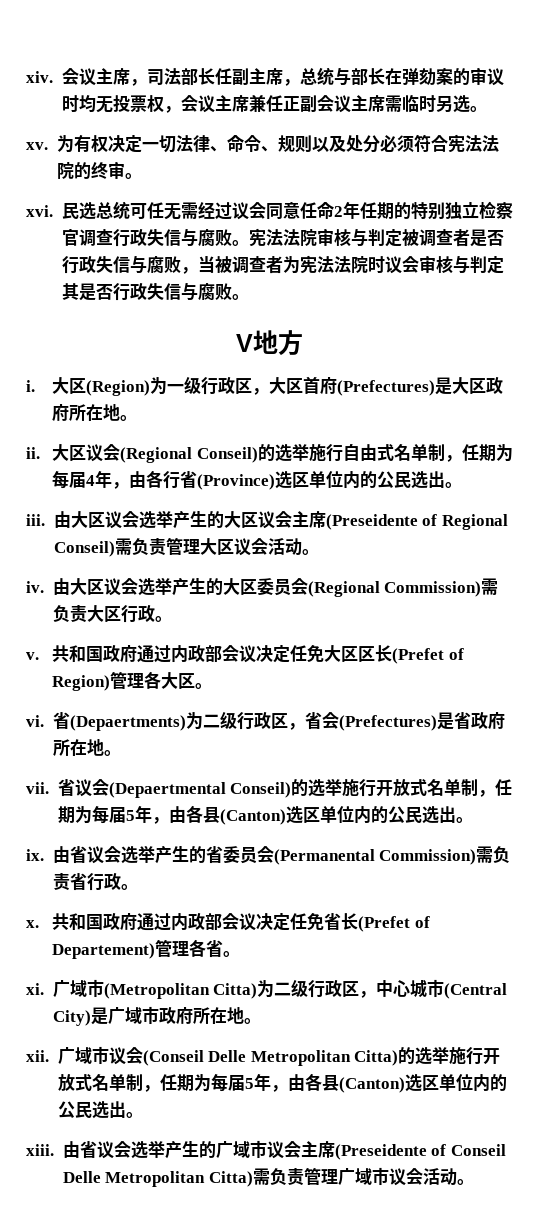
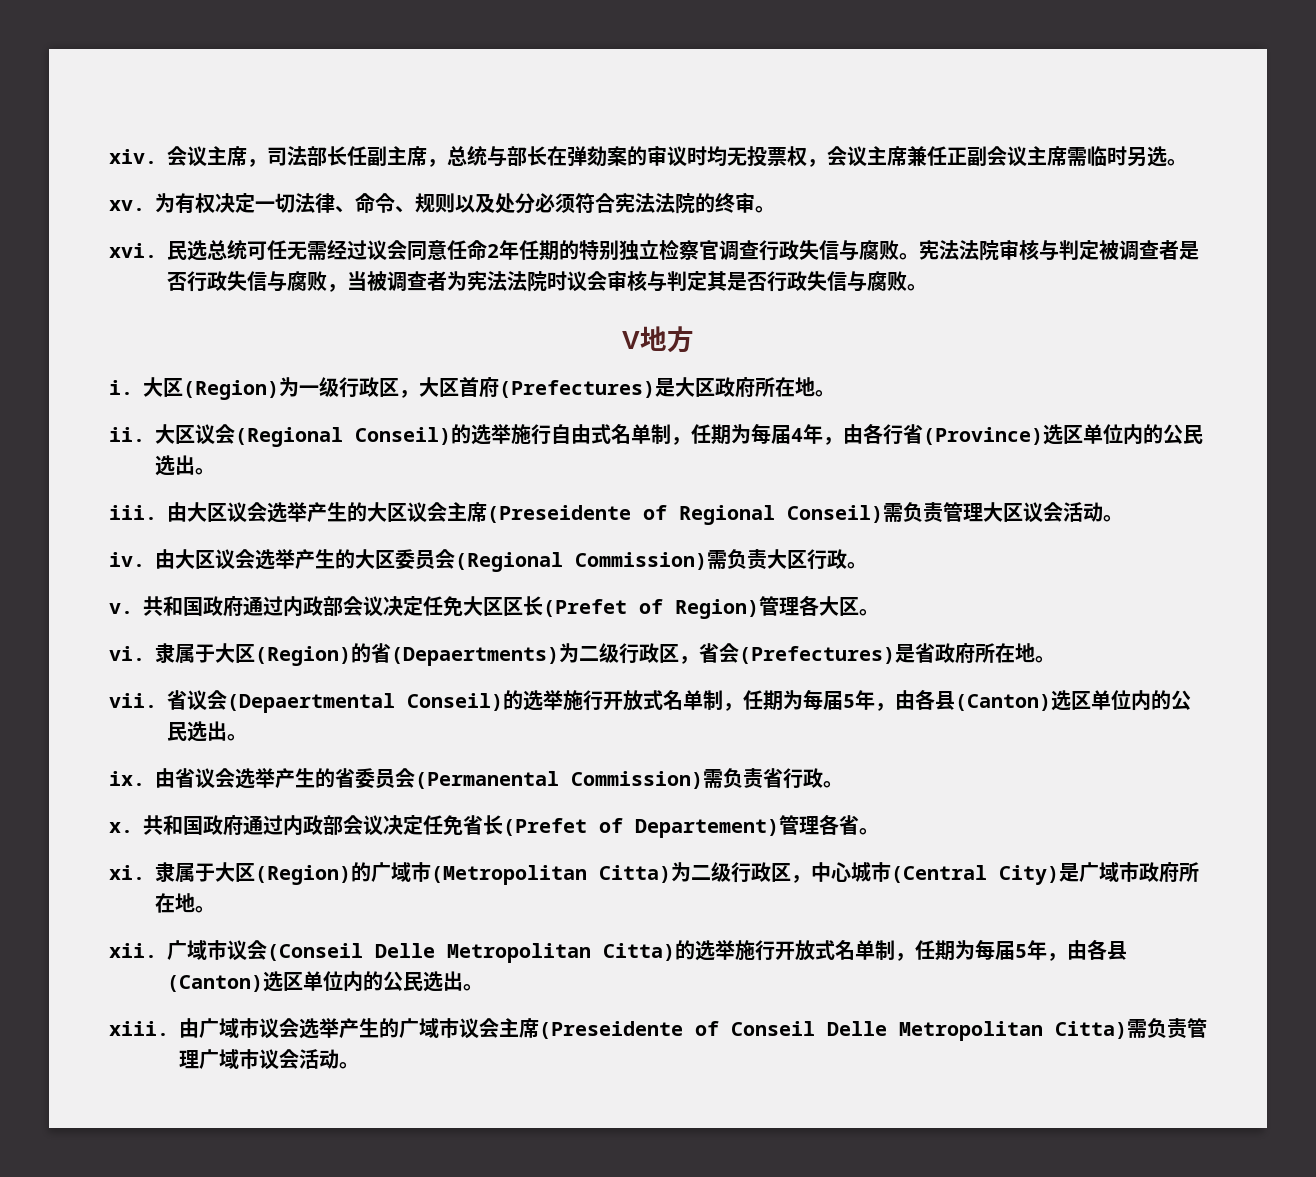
(44, 721) none -> [155,643,371,666] 隶属于大区(Region)的
(44, 989) none -> [155,862,371,885] 隶属于大区(Region)的
[79,1141,97,1159] 省 -> [199,1018,259,1038] 广域市

